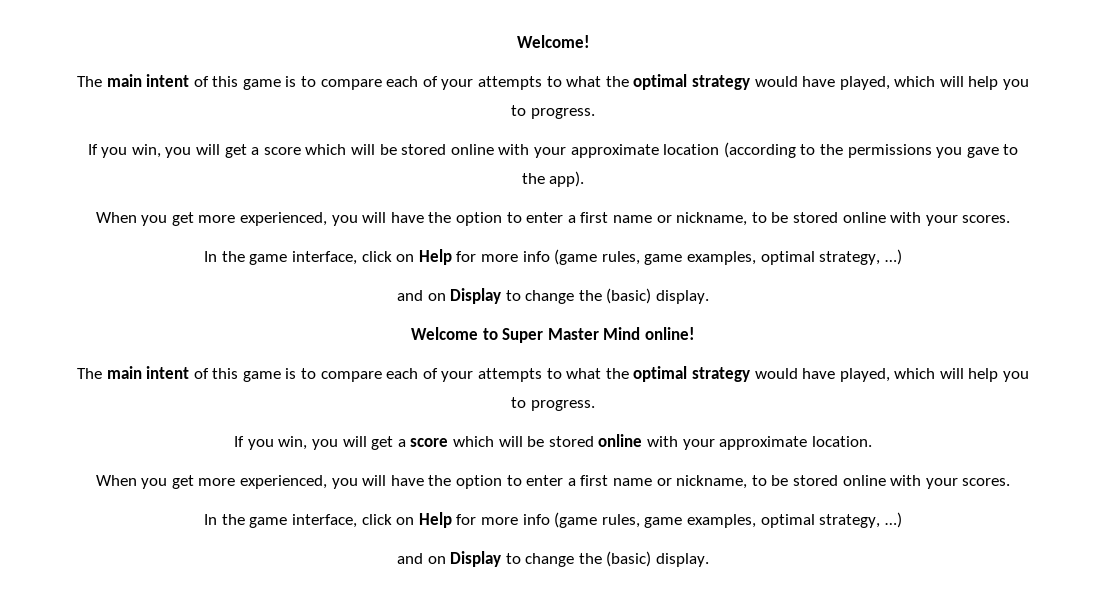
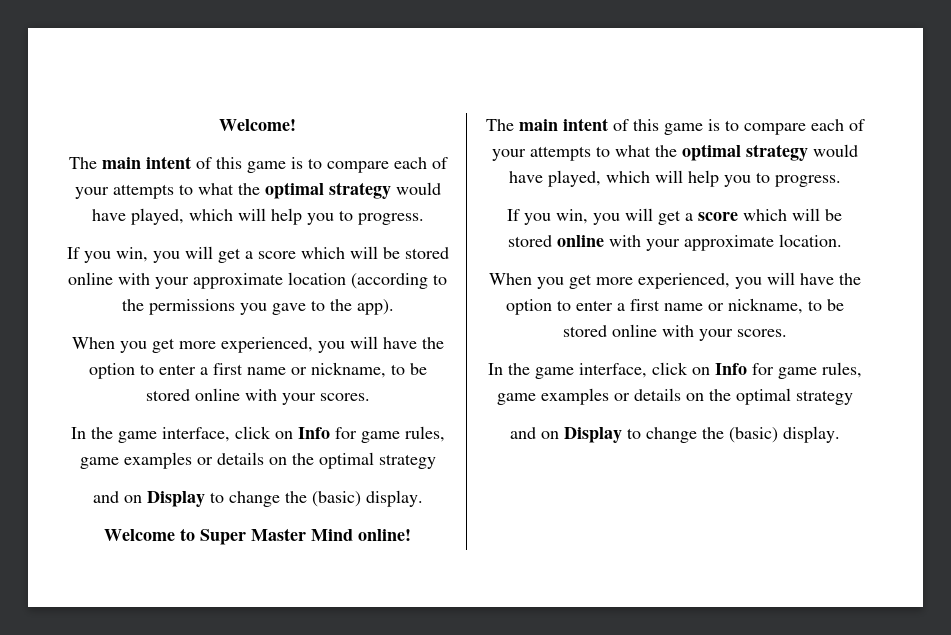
[418,249,902,265] Help for more info (game rules, game examples, optimal strategy, …) -> [297,426,445,443] [79,452,436,469] Info for game rules, game examples or details on the optimal strategy
[418,512,902,528] Help for more info (game rules, game examples, optimal strategy, …) -> [714,362,862,379] [496,388,853,405] Info for game rules, game examples or details on the optimal strategy

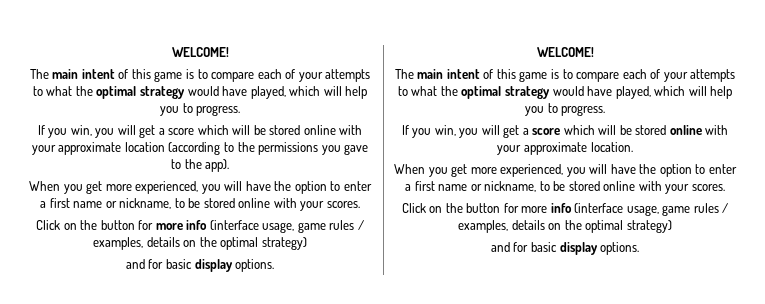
[219,119,296,131] Welcome! -> [171,47,229,57] WELCOME!
[70,426,445,443] [79,452,436,469] [92,490,423,507] [104,528,411,545] In the game interface, click on Info for game rules, game examples or details on the optimal strategy // and on Display to change the (basic) display. // Welcome to Super Master Mind online! -> [36,220,364,233] [93,237,307,250] [125,259,275,272] [536,47,594,57] Click on the button for more info (interface usage, game rules / examples, details on the optimal strategy) // and for basic display options. // WELCOME!
[487,362,862,379] [496,388,853,405] [509,426,840,443] In the game interface, click on Info for game rules, game examples or details on the optimal strategy // and on Display to change the (basic) display. -> [401,203,729,216] [458,220,672,233] [490,242,640,255] Click on the button for more info (interface usage, game rules / examples, details on the optimal strategy) // and for basic display options.

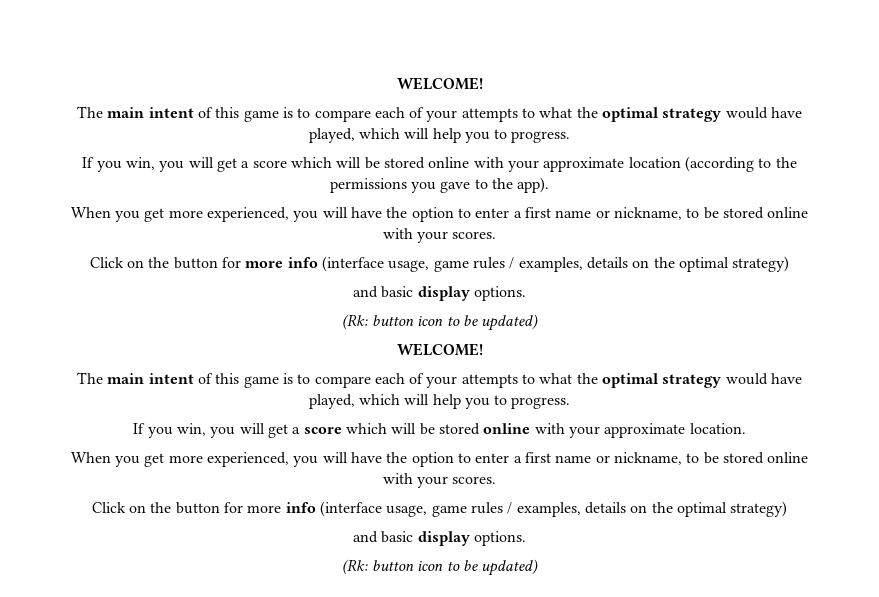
[148,259,275,272] for basic display options. -> [381,286,526,301] [341,314,539,331] basic display options. // (Rk: button icon to be updated)
[513,242,640,255] for basic display options. -> [381,531,526,546] [341,559,539,576] basic display options. // (Rk: button icon to be updated)

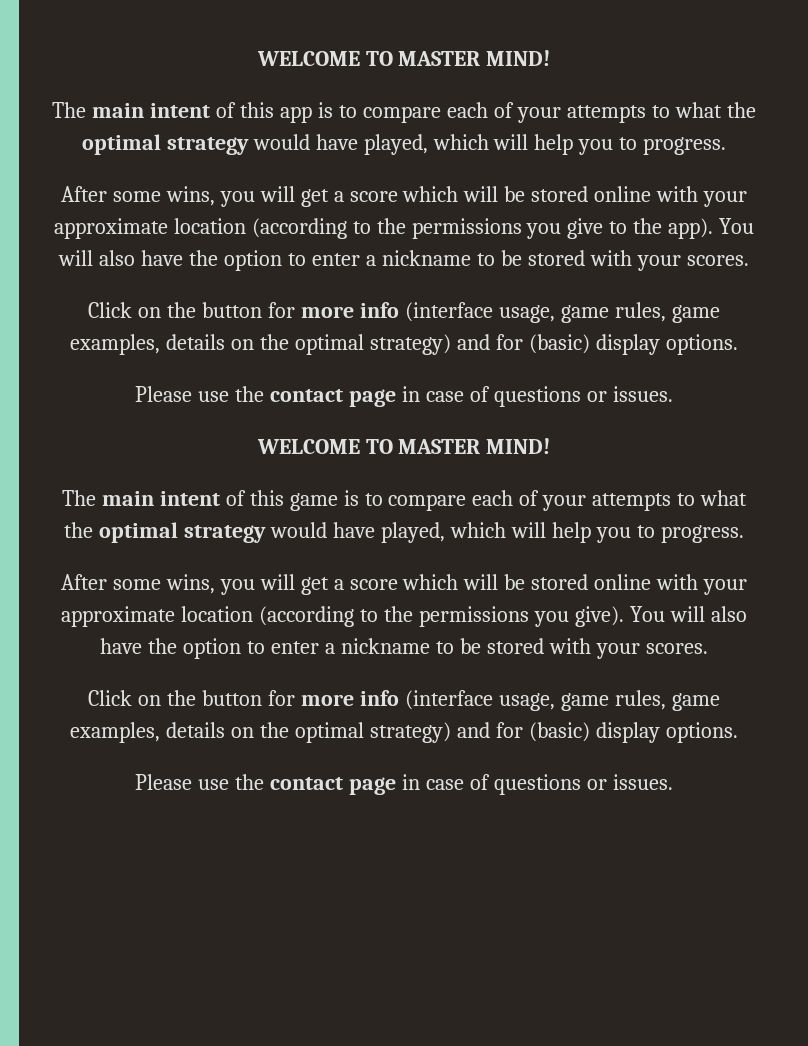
[396,77,483,90] WELCOME! -> [256,50,551,66] [52,102,756,123] [81,134,727,155] [60,186,748,207] [53,218,755,239] [58,250,749,271] [88,302,720,323] [70,334,738,355] [135,386,673,407] [256,438,551,454] WELCOME TO MASTER MIND! // The main intent of this app is to compare each of your attempts to what the optimal strategy would have played, which will help you to progress. // After some wins, you will get a score which will be stored online with your approximate location (according to the permissions you give to the app). You will also have the option to enter a nickname to be stored with your scores. // Click on the button for more info (interface usage, game rules, game examples, details on the optimal strategy) and for (basic) display options. // Please use the contact page in case of questions or issues. // WELCOME TO MASTER MIND!
[82,157,156,172] If you win, -> [60,574,215,594] After some wins,
[440,177,550,193] [70,207,809,222] gave to the app). // When you get more experienced, you will have the option to enter a first name or nickname, to be stored online -> [574,606,747,627] [100,638,544,659] give). You will also have the option to enter a nickname to be stored
[472,256,790,272] [353,286,526,301] [341,314,539,331] [396,343,483,356] [76,372,803,388] [308,394,571,409] [133,423,746,438] [70,452,809,467] [382,473,497,488] [91,501,788,517] [353,531,526,546] [341,559,539,576] rules / examples, details on the optimal strategy) // and basic display options. // (Rk: button icon to be updated) // WELCOME! // The main intent of this game is to compare each of your attempts to what the optimal strategy would have played, which will help you to progress. // If you win, you will get a score which will be stored online with your approximate location. // When you get more experienced, you will have the option to enter a first name or nickname, to be stored online with your scores. // Click on the button for more info (interface usage, game rules / examples, details on the optimal strategy) // and basic display options. // (Rk: button icon to be updated) -> [614,690,720,711] [70,722,738,743] [135,774,673,795] rules, game examples, details on the optimal strategy) and for (basic) display options. // Please use the contact page in case of questions or issues.

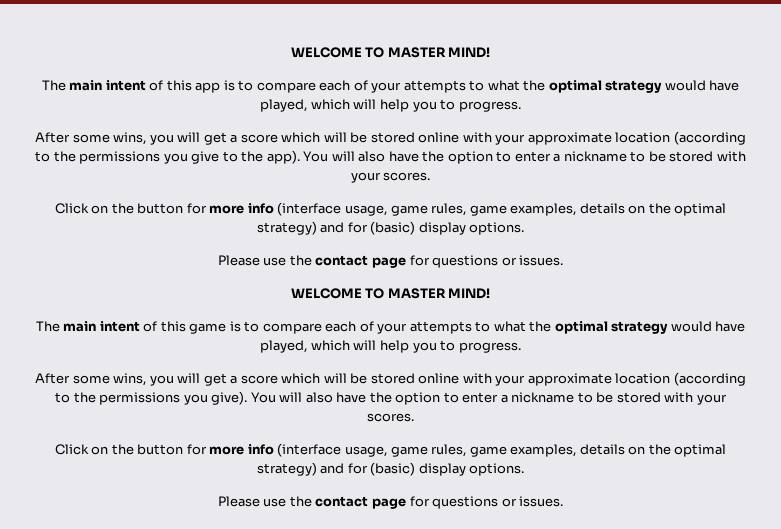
[402,386,490,402] in case of -> [409,255,430,266] for
[402,774,490,790] in case of -> [409,496,430,507] for

